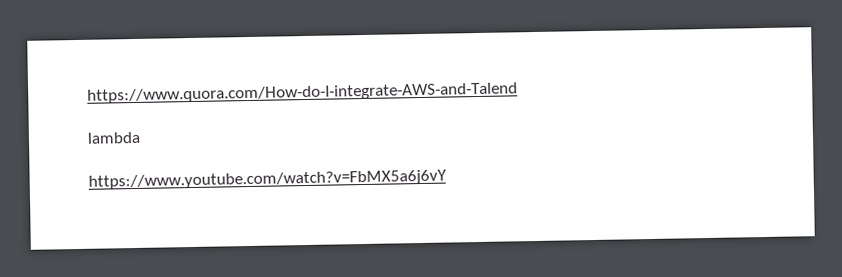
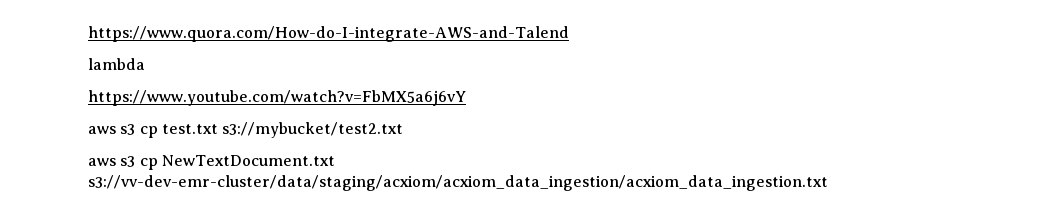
(447, 179) none -> [88,122,404,138] [88,155,335,170] [88,175,828,191] // aws s3 cp test.txt s3://mybucket/test2.txt // aws s3 cp NewTextDocument.txt s3://vv-dev-emr-cluster/data/staging/acxiom/acxiom_data_ingestion/acxiom_data_ingestion.txt

